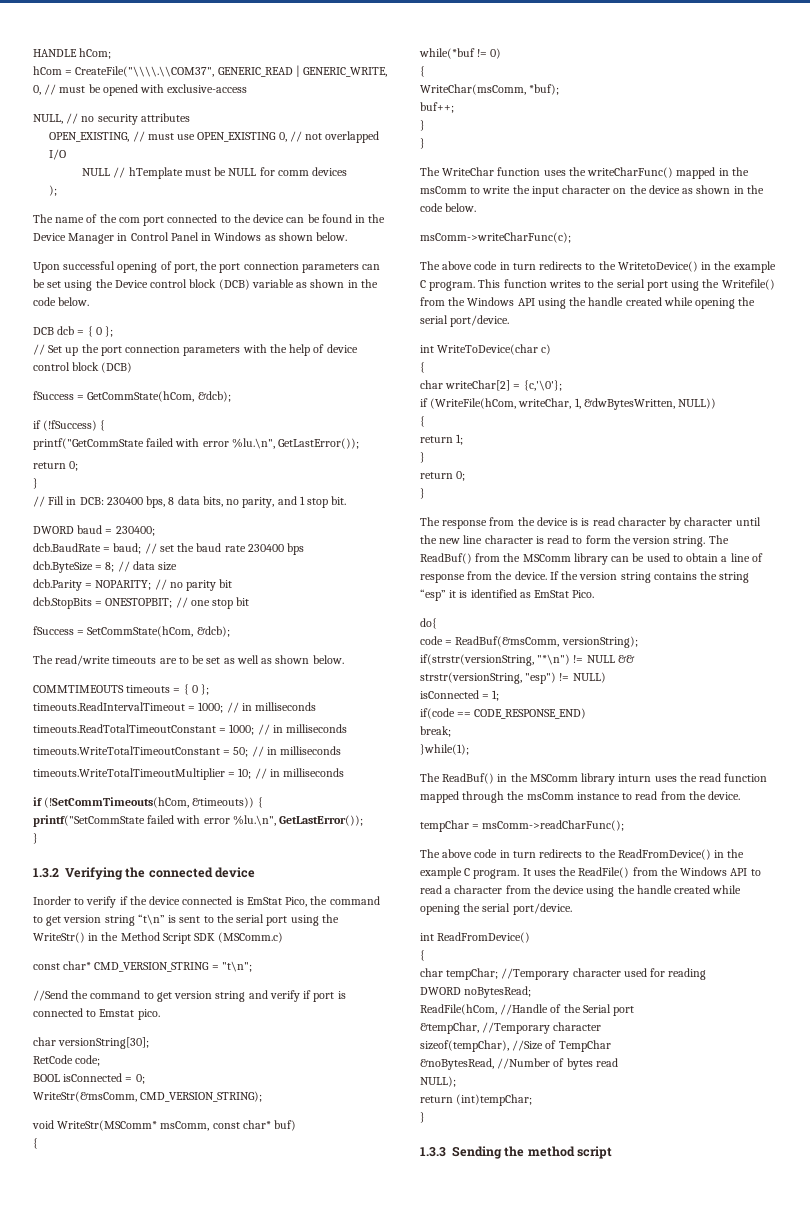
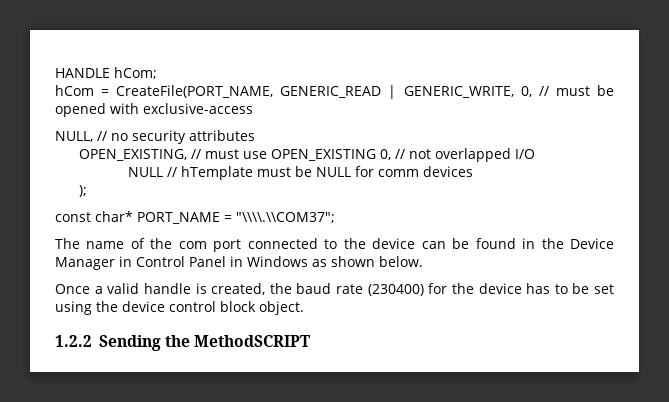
[75,66,215,77] CreateFile("\\\\.\\COM37", -> [116,85,274,98] CreateFile(PORT_NAME,
(58, 190) none -> [55,211,335,224] // const char* PORT_NAME = "\\\\.\\COM37";
[33,261,381,273] [33,279,378,291] [33,297,90,306] [33,326,114,337] [33,344,358,356] [33,362,133,373] [33,391,231,402] [33,420,106,431] [33,438,360,450] [33,461,79,471] [33,478,38,489] [33,496,347,508] [33,525,155,536] [33,543,305,555] [33,561,178,573] [33,579,233,591] [33,597,250,609] [33,626,230,637] [33,655,344,666] [33,684,210,695] [33,702,317,713] [33,724,348,735] [33,746,342,757] [33,768,345,780] [33,797,263,808] [33,815,364,827] [33,833,38,844] [33,867,256,880] [33,896,380,908] [33,914,339,926] [33,932,284,944] [33,961,252,972] [33,990,346,1002] [33,1008,160,1020] [33,1037,150,1049] [33,1055,101,1066] [33,1073,145,1084] [33,1091,263,1102] [32,1120,297,1131] [33,1138,38,1149] [419,48,502,59] [420,66,425,77] [420,84,560,95] [420,102,454,113] [420,120,425,131] [420,138,425,149] [420,167,749,179] [420,185,764,197] [420,203,477,212] [420,232,571,243] [420,261,776,273] [420,279,775,291] [420,297,756,309] [420,315,510,327] [420,344,552,355] [420,362,425,373] [420,380,562,391] [420,398,717,410] [420,416,425,427] [420,434,464,445] [420,452,425,463] [420,471,466,481] [420,488,425,499] [420,517,761,529] [420,535,729,547] [420,553,763,565] [420,571,750,583] [420,589,595,601] [420,618,437,629] [420,636,638,648] [420,654,635,666] [420,672,606,684] [420,690,500,701] [420,708,587,719] [420,726,451,737] [420,744,469,755] [420,773,768,785] [420,791,741,803] [420,820,625,832] [420,849,745,860] [420,867,761,879] [420,885,742,897] [420,903,572,915] [420,932,531,943] [420,950,425,961] [420,968,707,980] [420,986,532,998] [420,1004,635,1016] [420,1022,602,1034] [420,1040,611,1052] [420,1058,618,1070] [420,1076,456,1087] [420,1094,533,1106] [420,1112,425,1123] [420,1146,613,1159] Upon successful opening of port, the port connection parameters can be set using the Device control block (DCB) variable as shown in the code below. // DCB dcb = { 0 }; // // Set up the port connection parameters with the help of device control block (DCB) // fSuccess = GetCommState(hCom, &dcb); // if (!fSuccess) { // printf("GetCommState failed with error %lu.\n", GetLastError()); // return 0; // } // // Fill in DCB: 230400 bps, 8 data bits, no parity, and 1 stop bit. // DWORD baud = 230400; // dcb.BaudRate = baud; // set the baud rate 230400 bps // dcb.ByteSize = 8; // data size // dcb.Parity = NOPARITY; // no parity bit // dcb.StopBits = ONESTOPBIT; // one stop bit // fSuccess = SetCommState(hCom, &dcb); // The read/write timeouts are to be set as well as shown below. // COMMTIMEOUTS timeouts = { 0 }; // timeouts.ReadIntervalTimeout = 1000; // in milliseconds // timeouts.ReadTotalTimeoutConstant = 1000; // in milliseconds // timeouts.WriteTotalTimeoutConstant = 50; // in milliseconds // timeouts.WriteTotalTimeoutMultiplier = 10; // in milliseconds // if (!SetCommTimeouts(hCom, &timeouts)) { // printf("SetCommState failed with error %lu.\n", GetLastError()); // } // 1.3.2 Verifying the connected device // Inorder to verify if the device connected is EmStat Pico, the command to get version string “t\n” is sent to the serial port using the WriteStr() in the Method Script SDK (MSComm.c) // const char* CMD_VERSION_STRING = "t\n"; // //Send the command to get version string and verify if port is connected to Emstat pico. // char versionString[30]; // RetCode code; // BOOL isConnected = 0; // WriteStr(&msComm, CMD_VERSION_STRING); // void WriteStr(MSComm* msComm, const char* buf) // { // while(*buf != 0) // { // WriteChar(msComm, *buf); // buf++; // } // } // The WriteChar function uses the writeCharFunc() mapped in the msComm to write the input character on the device as shown in the code below. // msComm->writeCharFunc(c); // The above code in turn redirects to the WritetoDevice() in the example C program. This function writes to the serial port using the Writefile() from the Windows API using the handle created while opening the serial port/device. // int WriteToDevice(char c) // { // char writeChar[2] = {c,'\0'}; // if (WriteFile(hCom, writeChar, 1, &dwBytesWritten, NULL)) // { // return 1; // } // return 0; // } // The response from the device is is read character by character until the new line character is read to form the version string. The ReadBuf() from the MSComm library can be used to obtain a line of response from the device. If the version string contains the string “esp” it is identified as EmStat Pico. // do{ // code = ReadBuf(&msComm, versionString); // if(strstr(versionString, "*\n") != NULL && // strstr(versionString, "esp") != NULL) // isConnected = 1; // if(code == CODE_RESPONSE_END) // break; // }while(1); // The ReadBuf() in the MSComm library inturn uses the read function mapped through the msComm instance to read from the device. // tempChar = msComm->readCharFunc(); // The above code in turn redirects to the ReadFromDevice() in the example C program. It uses the ReadFile() from the Windows API to read a character from the device using the handle created while opening the serial port/device. // int ReadFromDevice() // { // char tempChar; //Temporary character used for reading // DWORD noBytesRead; // ReadFile(hCom, //Handle of the Serial port // &tempChar, //Temporary character // sizeof(tempChar), //Size of TempChar // &noBytesRead, //Number of bytes read // NULL); // return (int)tempChar; // } // 1.3.3 Sending the method script -> [55,283,614,296] [55,301,304,315] [55,335,311,351] Once a valid handle is created, the baud rate (230400) for the device has to be set using the device control block object. // 1.2.2 Sending the MethodSCRIPT

